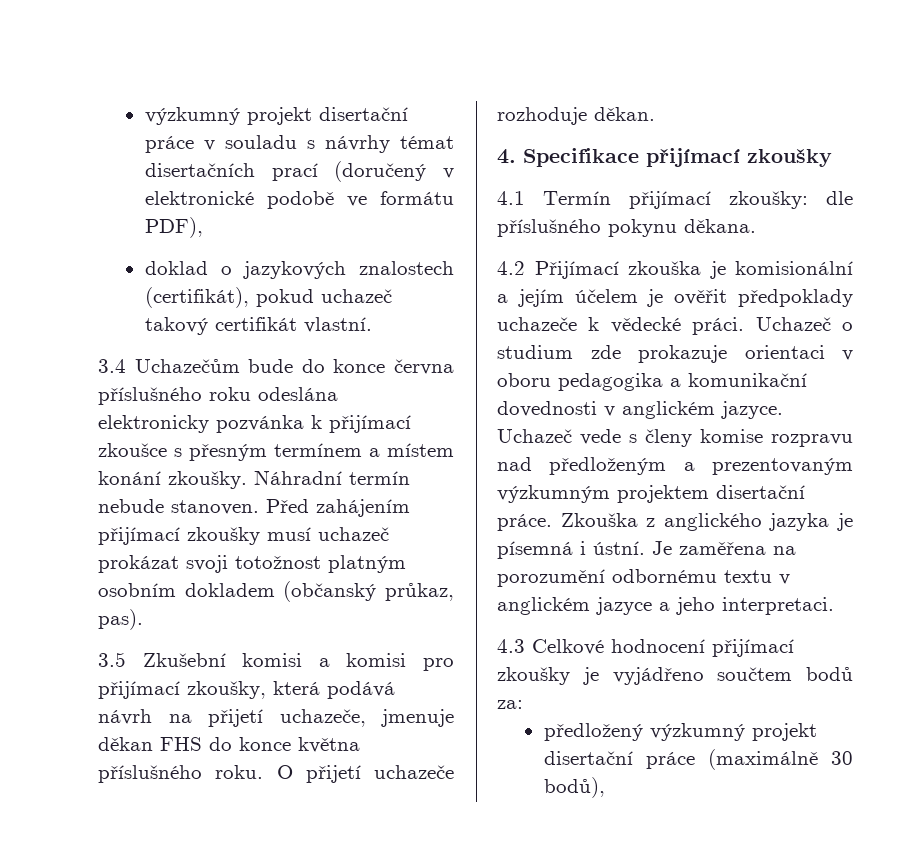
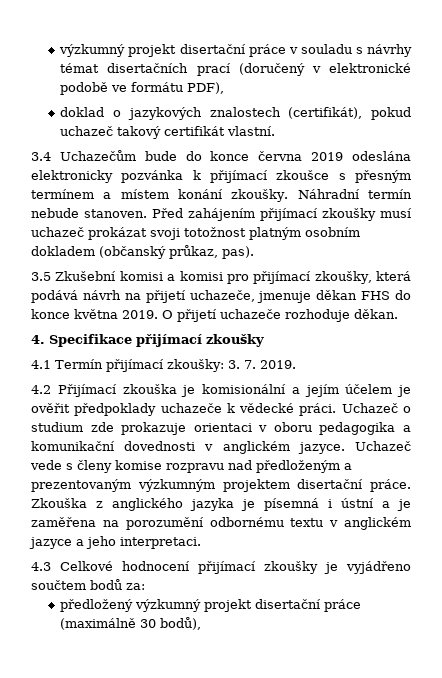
[98,387,251,405] příslušného roku -> [311,152,344,161] 2019
[98,765,264,783] příslušného roku. -> [122,310,158,319] 2019.
[826,191,853,205] [497,219,756,237] dle příslušného pokynu děkana. -> [228,360,296,369] 3. 7. 2019.
[593,541,672,555] ústní. Je -> [341,498,411,511] ústní a je

